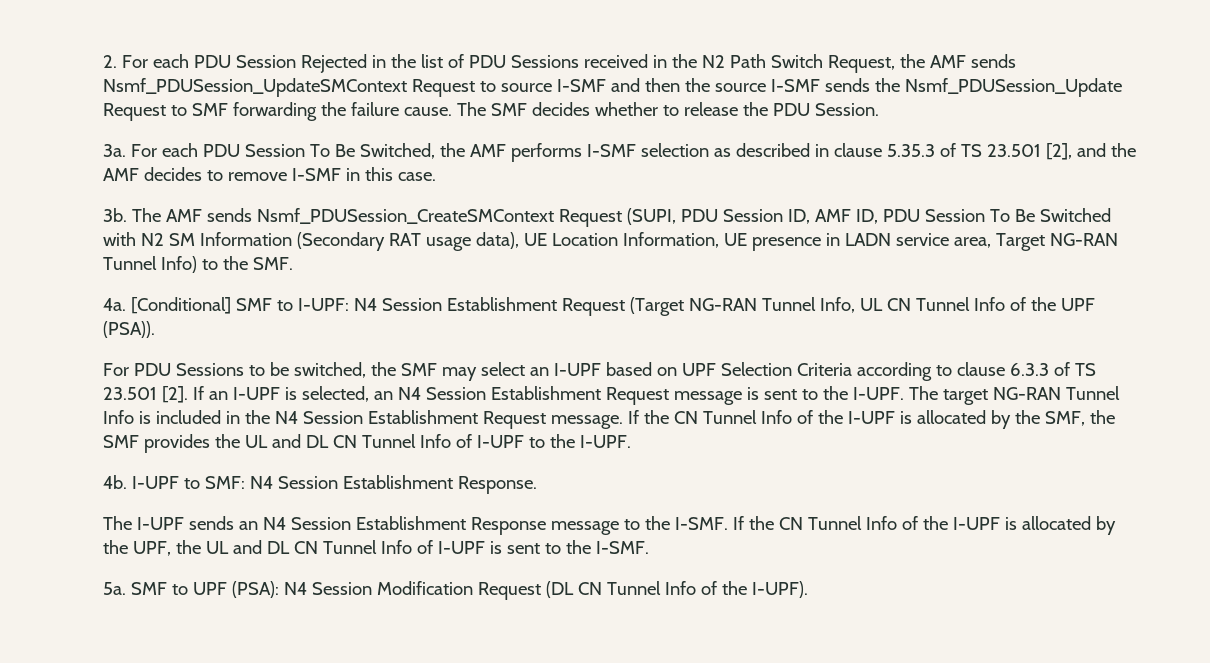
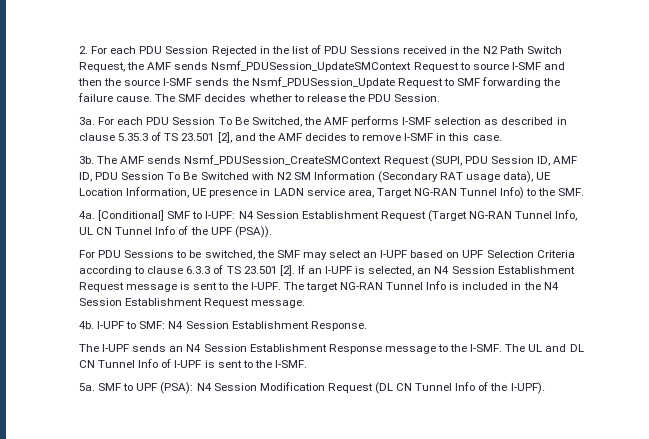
[628,410,1115,429] [103,434,632,453] If the CN Tunnel Info of the I-UPF is allocated by the SMF, the SMF provides the UL and DL CN Tunnel Info of I-UPF to the I-UPF. -> (306, 304) none
[733,516,1116,535] [103,540,202,556] If the CN Tunnel Info of the I-UPF is allocated by the UPF, the -> [505,344,526,352] The

